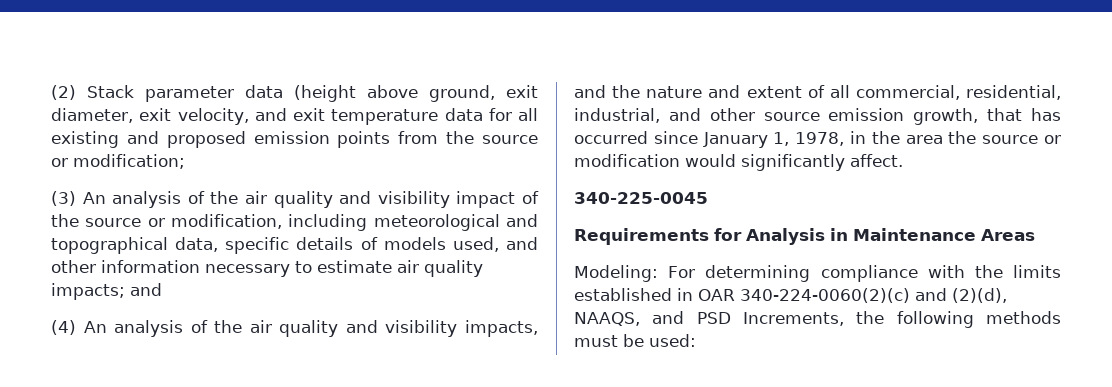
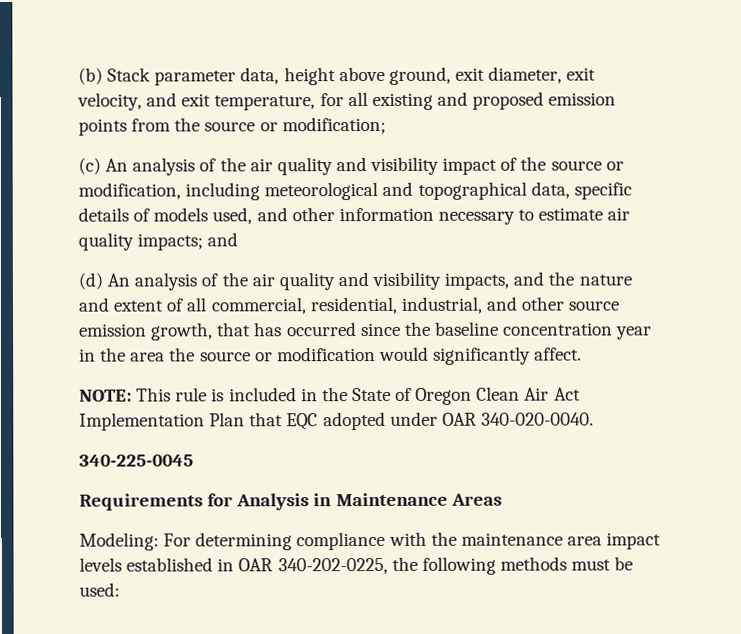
[51,85,76,100] (2) -> [78,67,103,85] (b)
[245,85,356,102] data (height -> [240,67,336,86] data, height
[331,108,483,125] temperature data -> [214,95,316,111] temperature,
[51,191,76,206] (3) -> [78,157,101,175] (c)
[51,320,76,335] (4) -> [78,272,103,290] (d)
[702,132,845,148] January 1, 1978, -> [404,321,653,340] the baseline concentration year
(903, 160) none -> [79,386,581,405] [79,411,594,431] // NOTE: This rule is included in the State of Oregon Clean Air Act Implementation Plan that EQC adopted under OAR 340-020-0040.
[1013,265,1061,278] [574,288,1007,303] [574,311,844,326] limits established in OAR 340-224-0060(2)(c) and (2)(d), NAAQS, and PSD Increments, -> [460,532,662,550] [79,557,388,575] maintenance area impact levels established in OAR 340-202-0225,

